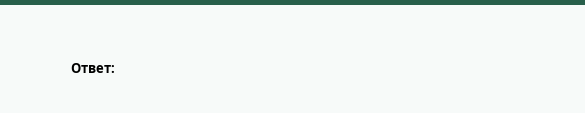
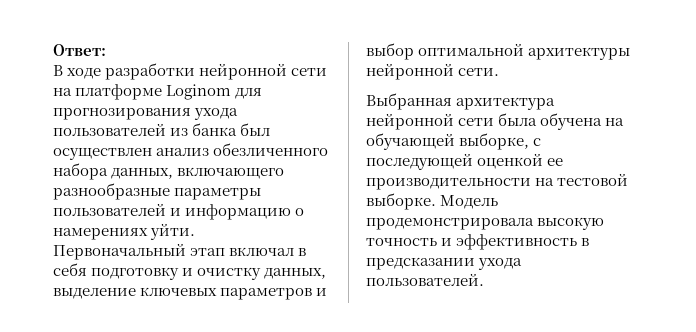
(115, 68) none -> [53,63,328,80] [53,84,263,100] [53,108,239,120] [53,123,271,136] [53,143,329,160] [53,163,285,180] [53,183,262,200] [53,203,305,220] [53,223,196,240] [53,243,307,260] [53,263,327,280] [53,287,328,300] [366,43,631,60] [366,63,500,80] [366,93,556,110] [366,113,625,130] [366,133,542,150] [366,153,564,170] [366,173,629,190] [366,193,499,210] [366,217,605,230] [366,234,590,250] [366,257,523,270] [366,273,484,286] // В ходе разработки нейронной сети на платформе Loginom для прогнозирования ухода пользователей из банка был осуществлен анализ обезличенного набора данных, включающего разнообразные параметры пользователей и информацию о намерениях уйти. Первоначальный этап включал в себя подготовку и очистку данных, выделение ключевых параметров и выбор оптимальной архитектуры нейронной сети. // Выбранная архитектура нейронной сети была обучена на обучающей выборке, с последующей оценкой ее производительности на тестовой выборке. Модель продемонстрировала высокую точность и эффективность в предсказании ухода пользователей.

